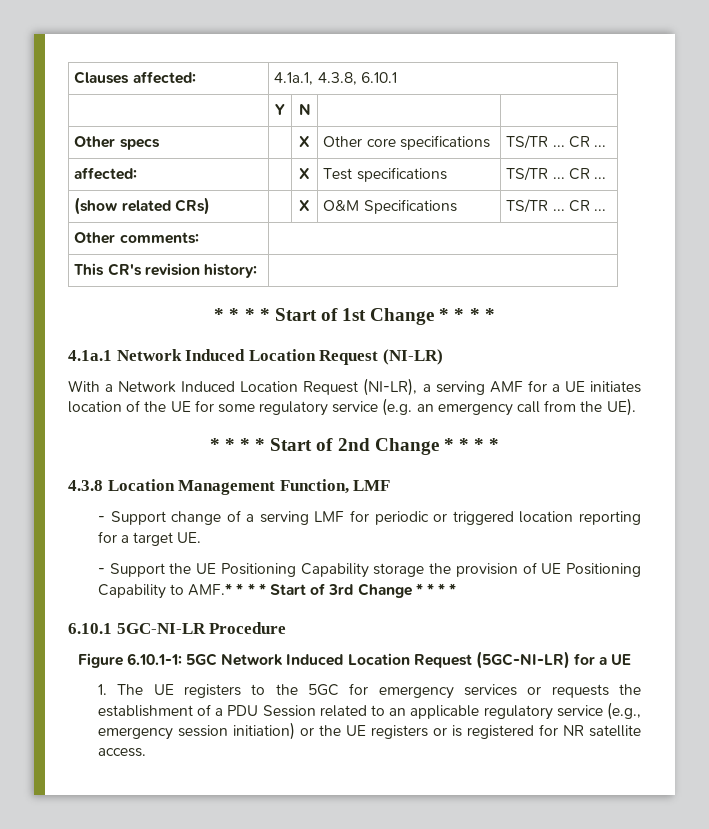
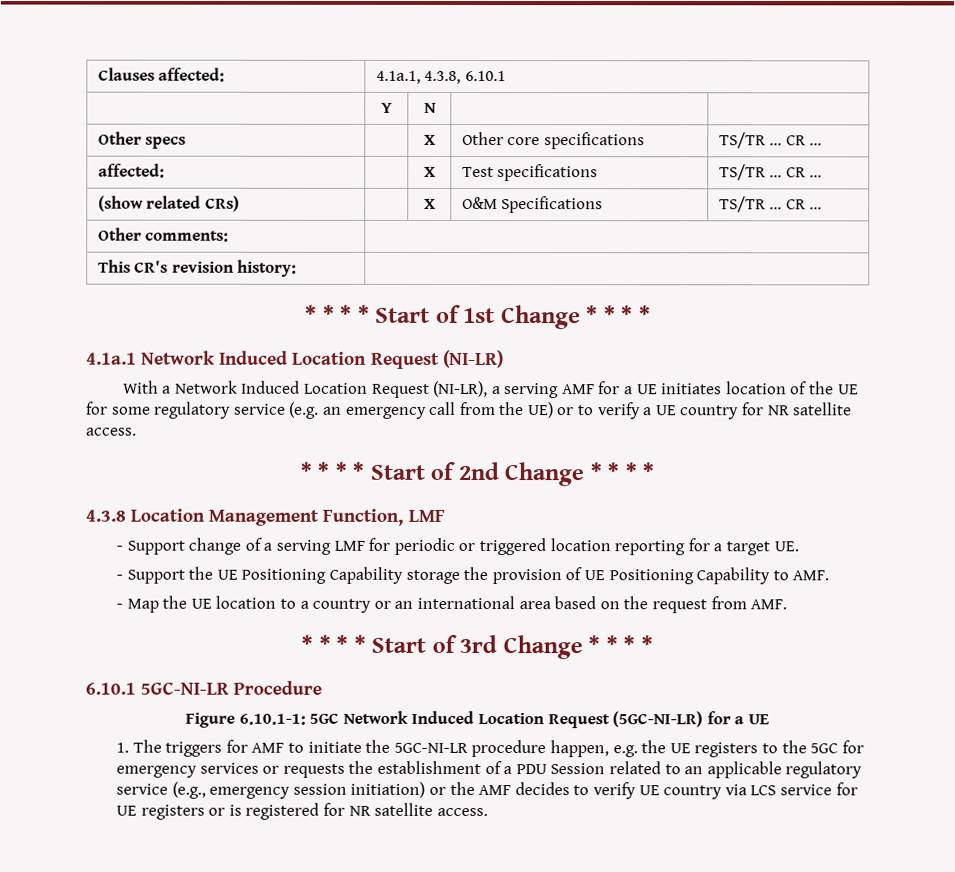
[606,398,636,416] UE). -> [527,402,853,420] [86,427,137,436] UE) or to verify a UE country for NR satellite access.
[188,583,233,596] AMF.* -> [792,570,830,581] [116,595,788,614] [301,634,314,653] AMF. // - Map the UE location to a country or an international area based on the request from AMF. // *
(144, 689) none -> [165,739,667,758] triggers for AMF to initiate the 5GC-NI-LR procedure happen, e.g. the
(341, 730) none -> [478,782,858,800] AMF decides to verify UE country via LCS service for

